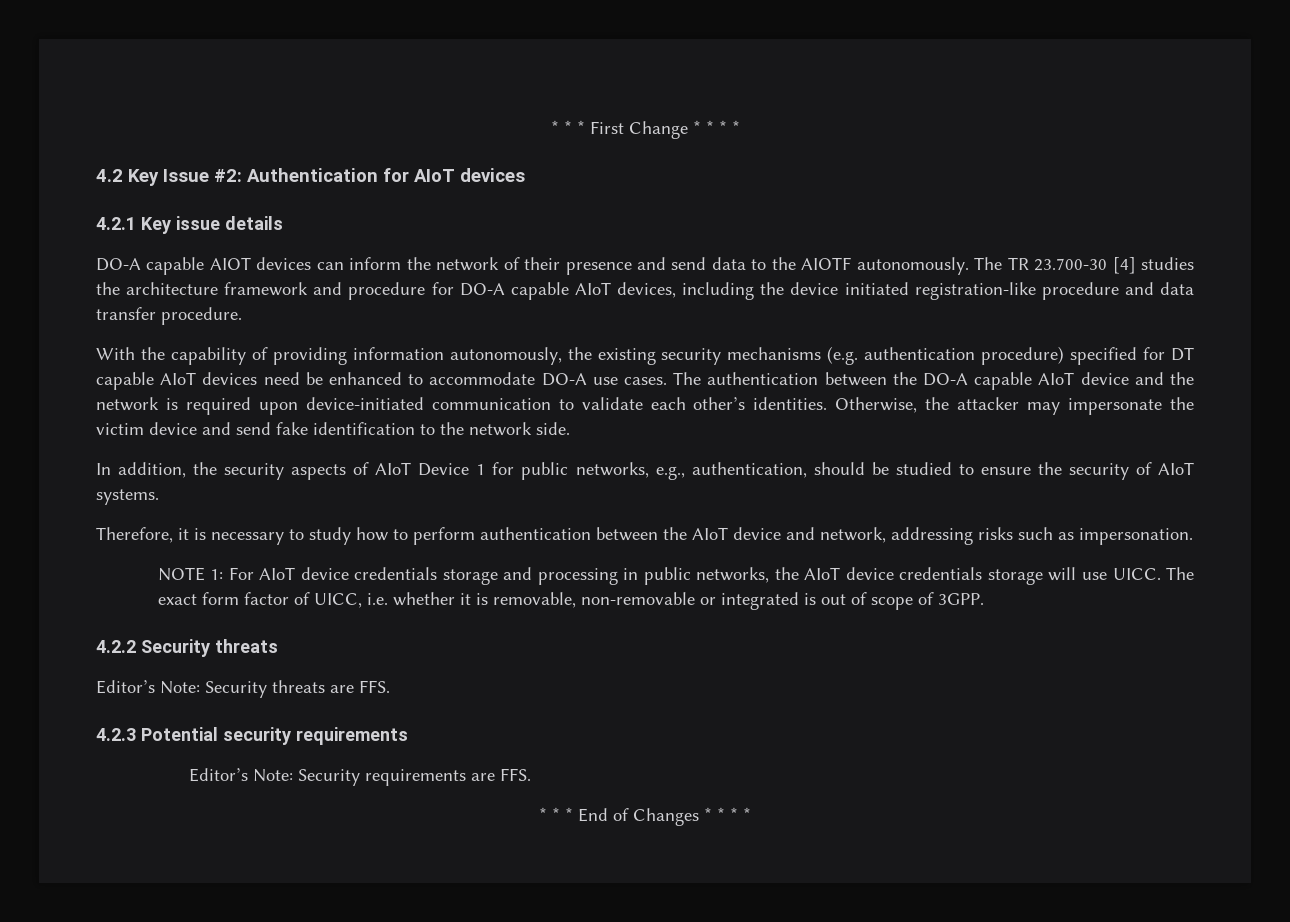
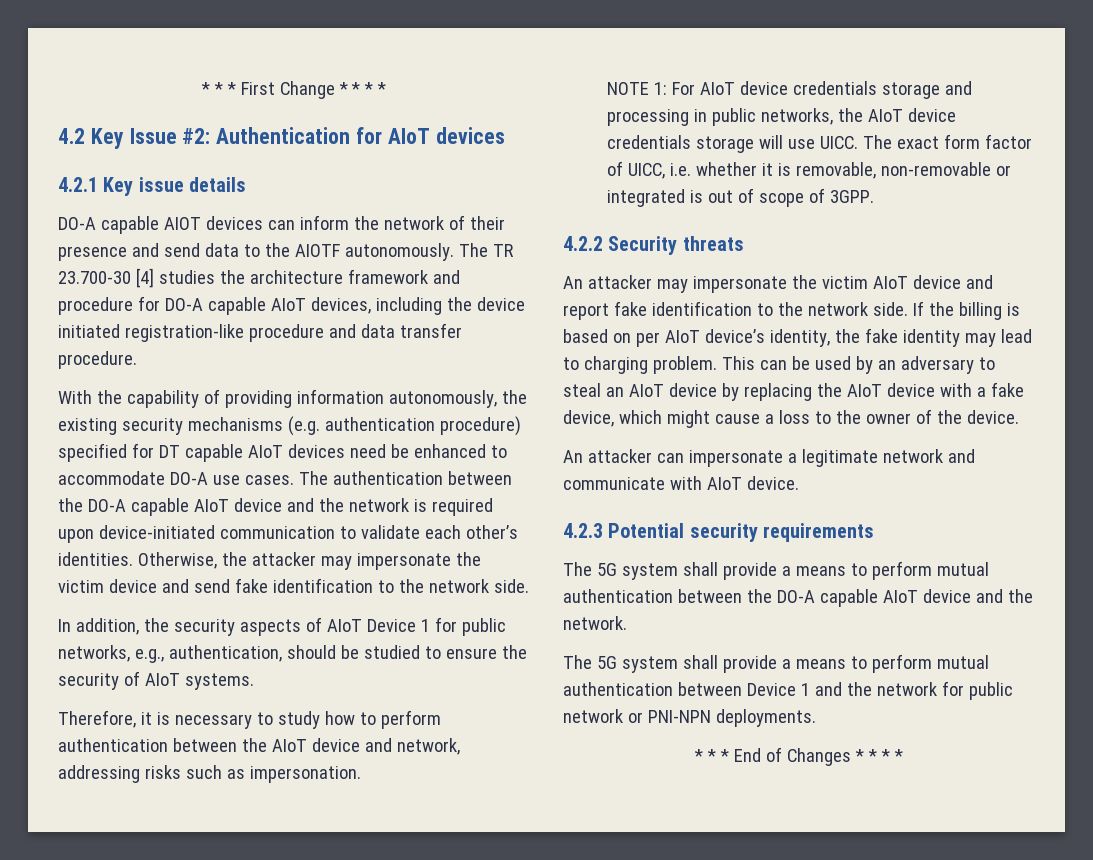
[96,680,390,698] [96,727,408,745] [188,768,531,786] Editor’s Note: Security threats are FFS. // 4.2.3 Potential security requirements // Editor’s Note: Security requirements are FFS. -> [563,275,993,293] [563,301,1020,320] [563,328,1032,347] [563,356,995,374] [563,382,1024,401] [563,409,1019,428] [563,449,975,467] [563,476,799,490] [563,523,875,542] [563,561,989,580] [563,589,1033,607] [563,616,627,630] [563,654,989,673] [563,681,1013,700] [563,709,816,727] An attacker may impersonate the victim AIoT device and report fake identification to the network side. If the billing is based on per AIoT device’s identity, the fake identity may lead to charging problem. This can be used by an adversary to steal an AIoT device by replacing the AIoT device with a fake device, which might cause a loss to the owner of the device. // An attacker can impersonate a legitimate network and communicate with AIoT device. // 4.2.3 Potential security requirements // The 5G system shall provide a means to perform mutual authentication between the DO-A capable AIoT device and the network. // The 5G system shall provide a means to perform mutual authentication between Device 1 and the network for public network or PNI-NPN deployments.

